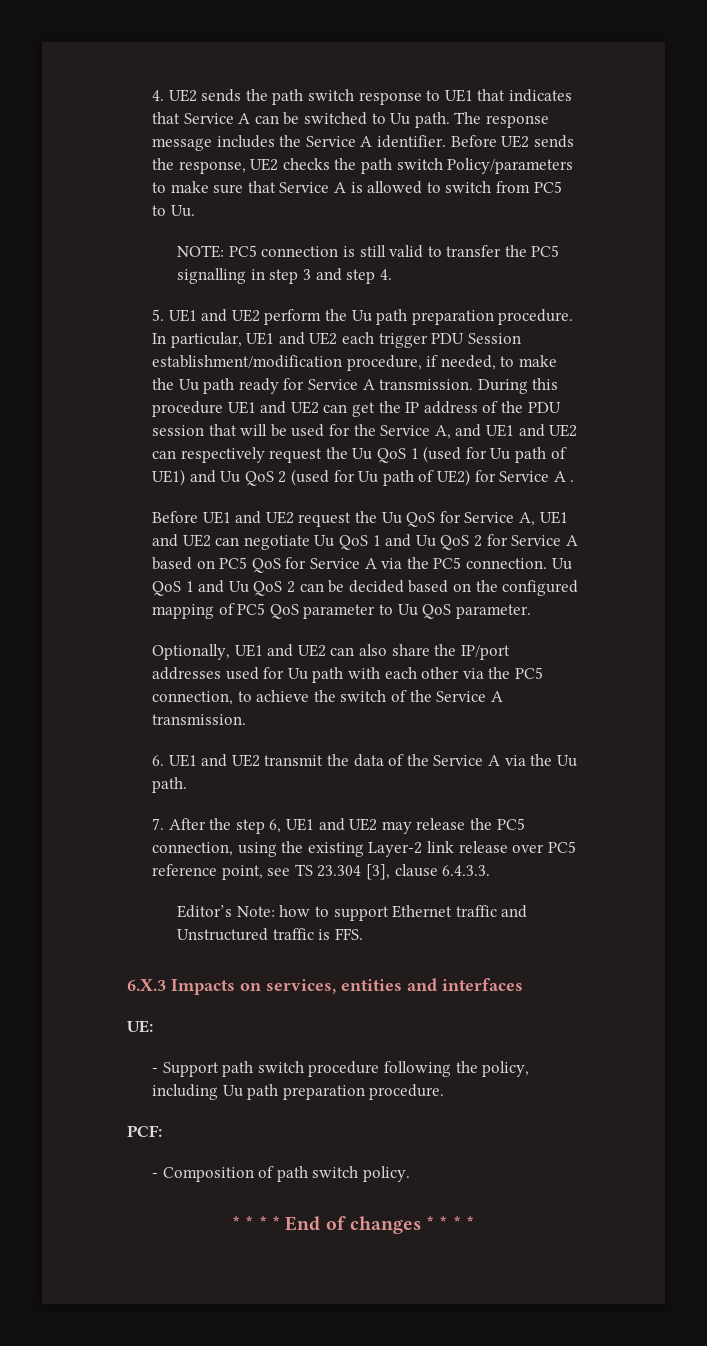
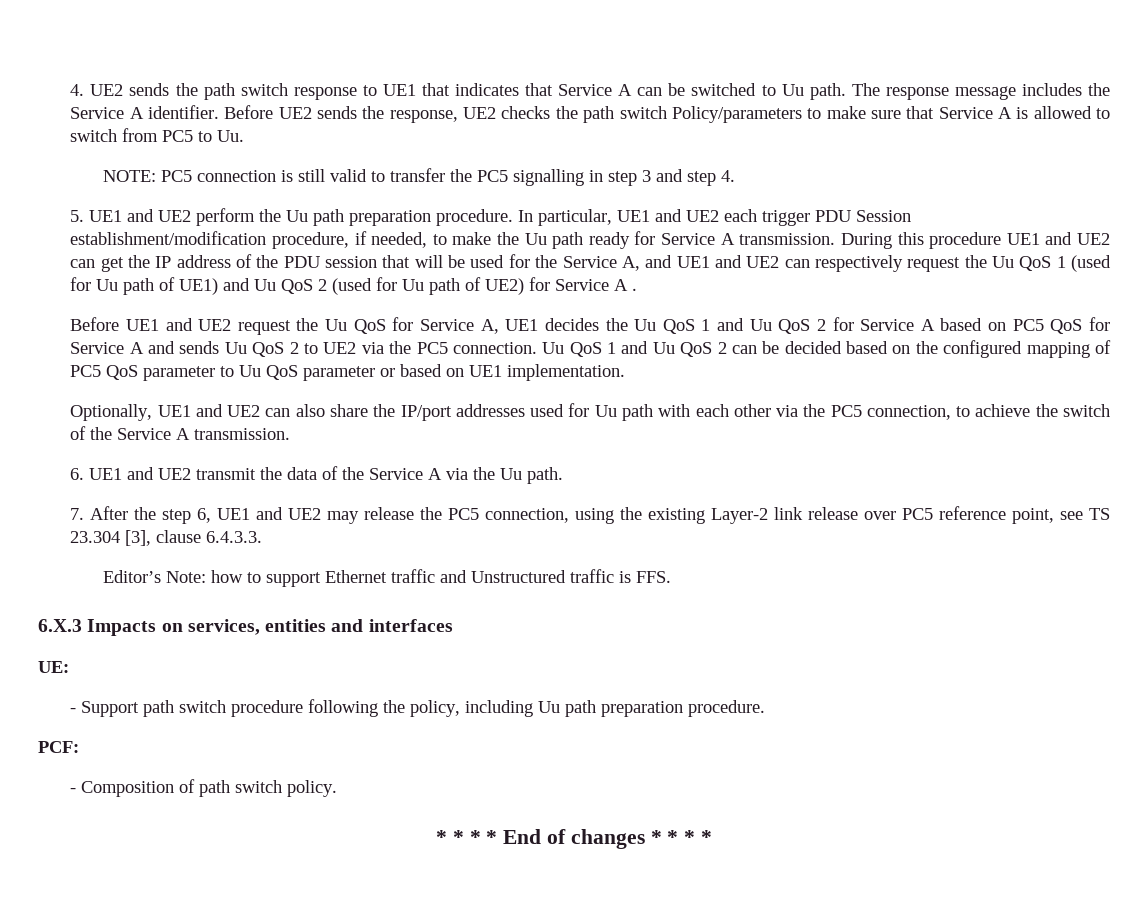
[152,534,310,550] and UE2 can negotiate -> [544,318,628,331] decides the
(377, 563) none -> [148,341,357,357] and sends Uu QoS 2 to UE2
[455,604,531,619] parameter. -> [303,364,626,381] parameter or based on UE1 implementation.

